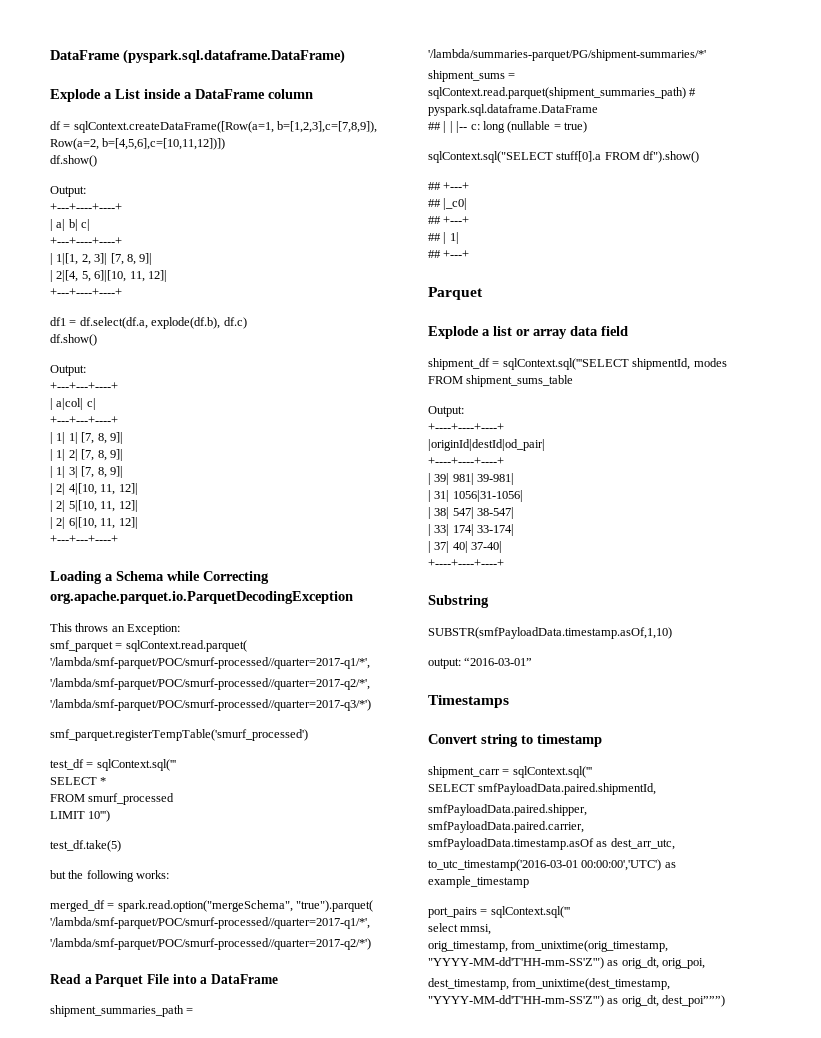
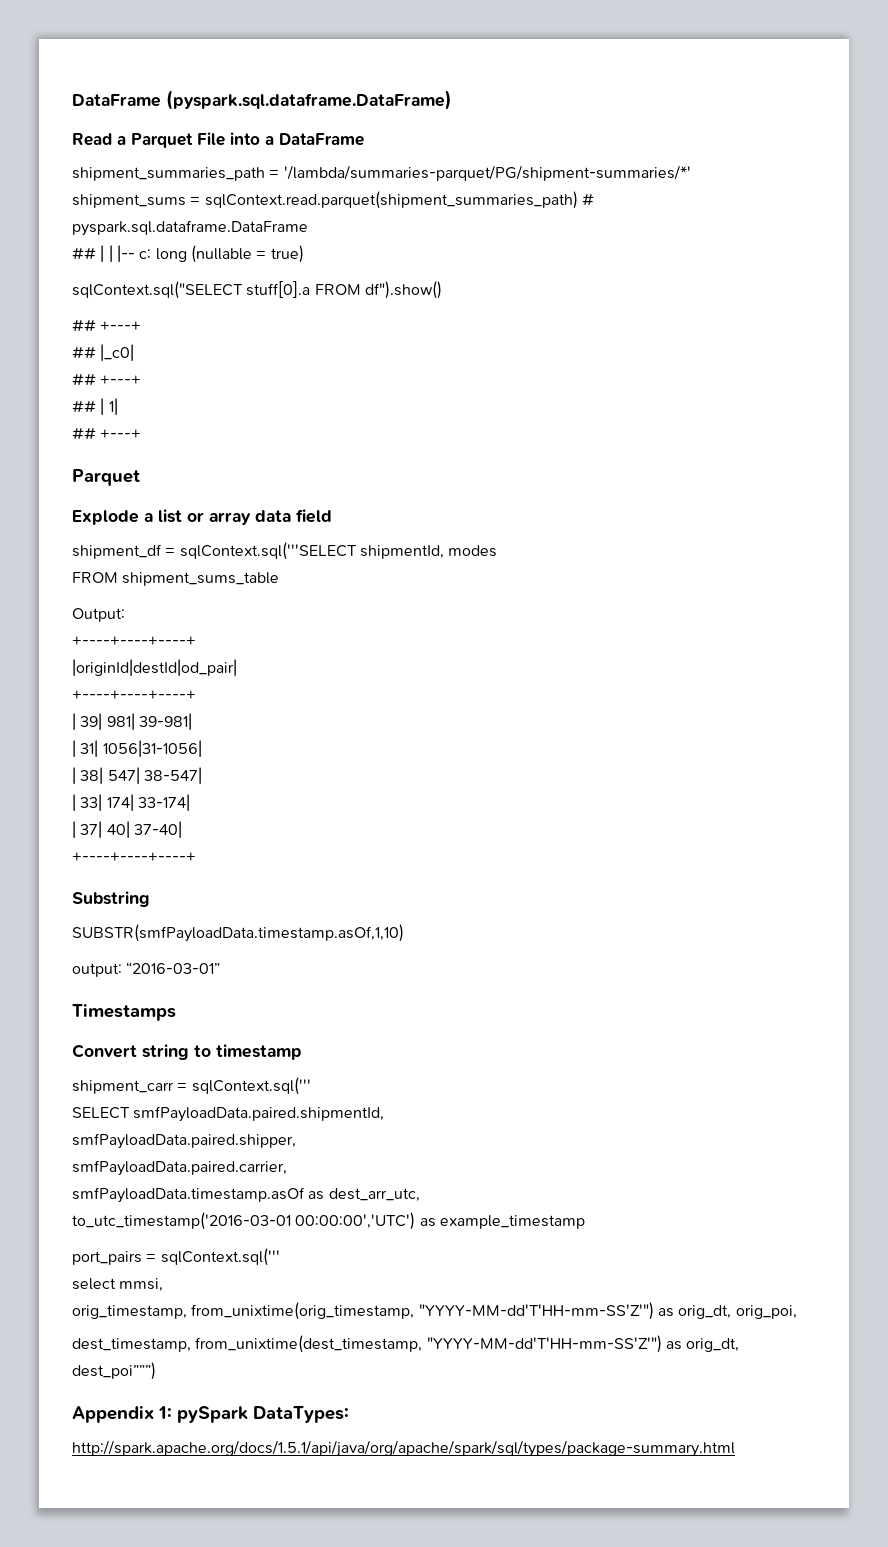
[50,89,313,102] [50,121,378,133] [50,138,226,150] [50,155,97,167] [50,186,86,197] [50,203,122,211] [50,219,91,231] [50,237,122,245] [50,253,153,265] [50,270,167,282] [50,288,122,296] [50,317,247,329] [50,334,97,346] [50,365,86,376] [50,382,118,390] [50,398,96,410] [50,416,118,424] [50,432,123,444] [50,449,123,461] [50,466,123,478] [50,483,138,495] [50,500,138,512] [50,517,138,529] [50,535,118,543] [50,571,269,584] [50,591,353,604] [50,623,181,635] [50,640,247,652] [50,657,370,669] [50,678,370,690] [50,699,371,711] [50,729,308,741] [50,759,176,771] [50,777,107,785] [50,793,175,805] [50,810,111,822] [50,840,121,852] [50,870,170,882] [50,900,374,912] [50,917,370,929] [50,938,371,950] // Explode a List inside a DataFrame column // df = sqlContext.createDataFrame([Row(a=1, b=[1,2,3],c=[7,8,9]), Row(a=2, b=[4,5,6],c=[10,11,12])]) // df.show() // Output: // +---+----+----+ // | a| b| c| // +---+----+----+ // | 1|[1, 2, 3]| [7, 8, 9]| // | 2|[4, 5, 6]|[10, 11, 12]| // +---+----+----+ // df1 = df.select(df.a, explode(df.b), df.c) // df.show() // Output: // +---+---+----+ // | a|col| c| // +---+---+----+ // | 1| 1| [7, 8, 9]| // | 1| 2| [7, 8, 9]| // | 1| 3| [7, 8, 9]| // | 2| 4|[10, 11, 12]| // | 2| 5|[10, 11, 12]| // | 2| 6|[10, 11, 12]| // +---+---+----+ // Loading a Schema while Correcting org.apache.parquet.io.ParquetDecodingException // This throws an Exception: // smf_parquet = sqlContext.read.parquet( '/lambda/smf-parquet/POC/smurf-processed//quarter=2017-q1/*', // '/lambda/smf-parquet/POC/smurf-processed//quarter=2017-q2/*', // '/lambda/smf-parquet/POC/smurf-processed//quarter=2017-q3/*') // smf_parquet.registerTempTable('smurf_processed') // test_df = sqlContext.sql(''' // SELECT * // FROM smurf_processed // LIMIT 10''') // test_df.take(5) // but the following works: // merged_df = spark.read.option("mergeSchema", "true").parquet( '/lambda/smf-parquet/POC/smurf-processed//quarter=2017-q1/*', // '/lambda/smf-parquet/POC/smurf-processed//quarter=2017-q2/*') -> (452, 100) none
(726, 1001) none -> [72,1406,349,1423] [72,1440,735,1457] // Appendix 1: pySpark DataTypes: // http://spark.apache.org/docs/1.5.1/api/java/org/apache/spark/sql/types/package-summary.html

